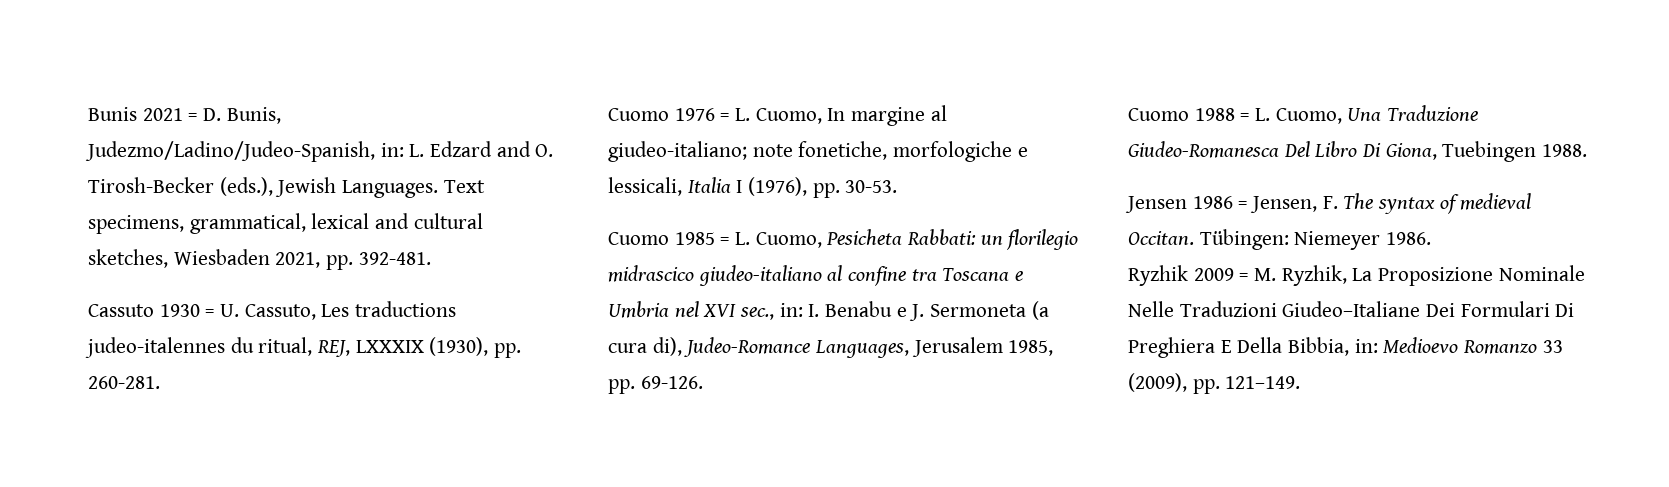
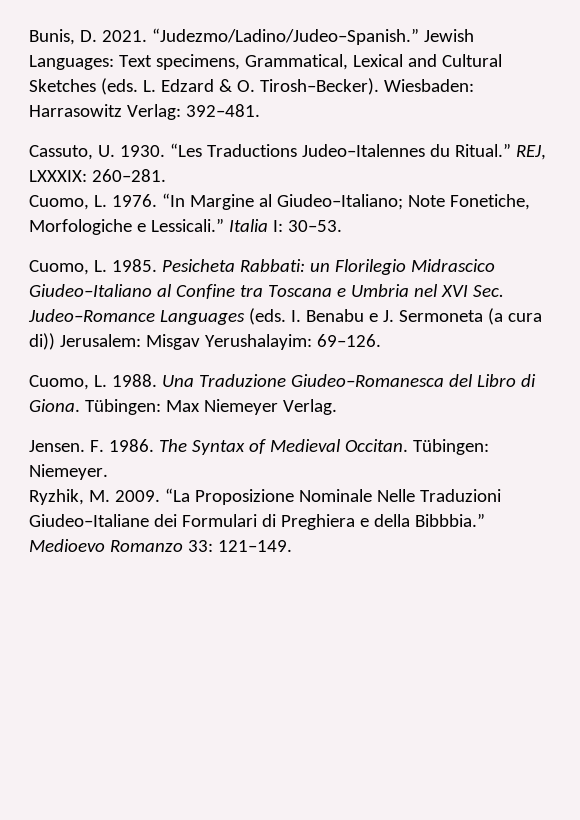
[88,107,281,124] [85,141,554,162] [88,177,485,198] [88,213,483,234] [88,249,431,270] [88,301,457,320] [85,337,522,358] [88,376,160,389] [608,105,947,126] [608,141,1028,162] [608,177,898,198] [608,229,1079,250] [608,265,907,286] Bunis 2021 = D. Bunis, Judezmo/Ladino/Judeo-Spanish, in: L. Edzard and O. Tirosh-Becker (eds.), Jewish Languages. Text specimens, grammatical, lexical and cultural sketches, Wiesbaden 2021, pp. 392-481. // Cassuto 1930 = U. Cassuto, Les traductions judeo-italennes du ritual, REJ, LXXXIX (1930), pp. 260-281. // Cuomo 1976 = L. Cuomo, In margine al giudeo-italiano; note fonetiche, morfologiche e lessicali, Italia I (1976), pp. 30-53. // Cuomo 1985 = L. Cuomo, Pesicheta Rabbati: un florilegio midrascico giudeo-italiano al confine -> [29,28,474,45] [29,54,502,70] [29,78,474,95] [29,104,260,120] [29,143,546,160] [29,169,166,182] [29,193,530,210] [29,218,342,235] [29,259,495,275] [29,284,235,299] Bunis, D. 2021. “Judezmo/Ladino/Judeo–Spanish.” Jewish Languages: Text specimens, Grammatical, Lexical and Cultural Sketches (eds. L. Edzard & O. Tirosh–Becker). Wiesbaden: Harrasowitz Verlag: 392–481. // Cassuto, U. 1930. “Les Traductions Judeo–Italennes du Ritual.” REJ, LXXXIX: 260–281. // Cuomo, L. 1976. “In Margine al Giudeo–Italiano; Note Fonetiche, Morfologiche e Lessicali.” Italia I: 30–53. // Cuomo, L. 1985. Pesicheta Rabbati: un Florilegio Midrascico Giudeo–Italiano al Confine
[740,303,803,320] sec., in: -> [472,285,504,297] [28,308,286,325] Sec. Judeo–Romance Languages (eds.
[652,337,1054,358] [608,376,703,394] [1128,105,1479,124] [1128,141,1588,162] [1125,193,1532,214] [1128,229,1432,250] [1128,265,1373,286] di), Judeo-Romance Languages, Jerusalem 1985, pp. 69-126. // Cuomo 1988 = L. Cuomo, Una Traduzione Giudeo-Romanesca Del Libro Di Giona, Tuebingen 1988. // Jensen 1986 = Jensen, F. The syntax of medieval Occitan. Tübingen: Niemeyer 1986. // Ryzhik 2009 = M. Ryzhik, La -> [29,333,381,350] [29,374,536,390] [29,399,337,415] [29,439,489,455] [29,464,108,480] [29,488,190,505] di)) Jerusalem: Misgav Yerushalayim: 69–126. // Cuomo, L. 1988. Una Traduzione Giudeo–Romanesca del Libro di Giona. Tübingen: Max Niemeyer Verlag. // Jensen. F. 1986. The Syntax of Medieval Occitan. Tübingen: Niemeyer. // Ryzhik, M. 2009. “La
[1426,301,1575,317] [1128,337,1563,358] [1128,373,1220,394] Dei Formulari Di Preghiera E Della Bibbia, in: Medioevo Romanzo 33 (2009), pp. -> [153,513,485,530] [29,539,213,552] dei Formulari di Preghiera e della Bibbbia.” Medioevo Romanzo 33:

